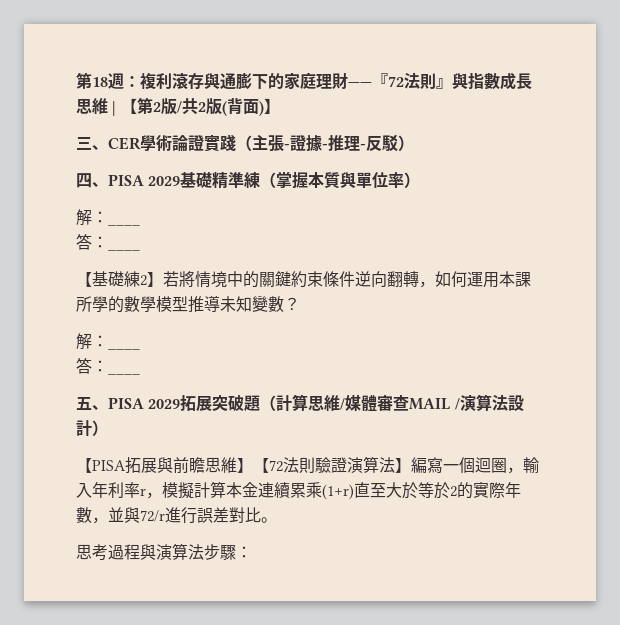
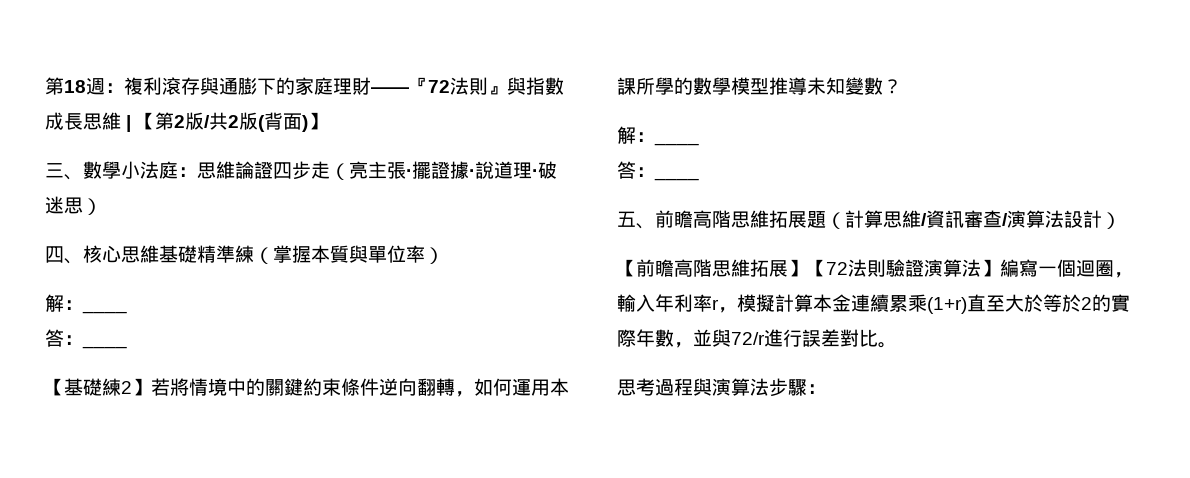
[108,134,398,152] CER學術論證實踐（主張-證據-推理-反駁 -> [83,161,557,180] [45,196,83,214] 數學小法庭：思維論證四步走（亮主張·擺證據·說道理·破迷思
[108,174,181,186] PISA 2029 -> [83,245,159,263] 核心思維
[108,394,245,412] PISA 2029拓展突破 -> [655,210,807,228] 前瞻高階思維拓展
[345,395,451,411] 媒體審查MAIL -> [926,210,1002,228] 資訊審查
[92,457,237,474] PISA拓展與前瞻思維 -> [636,259,788,277] 前瞻高階思維拓展

